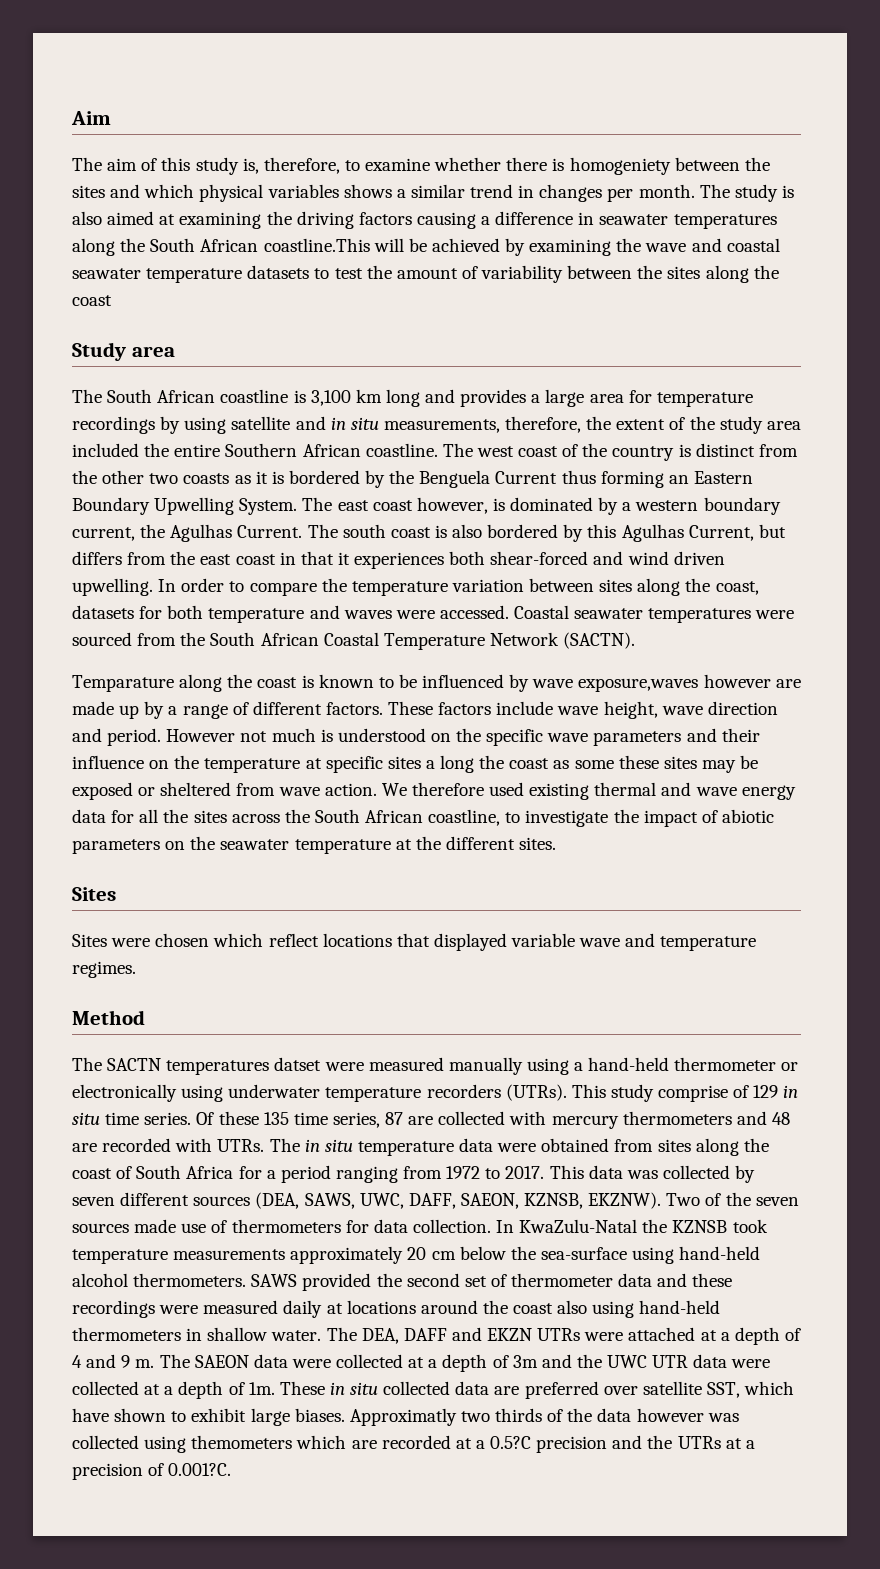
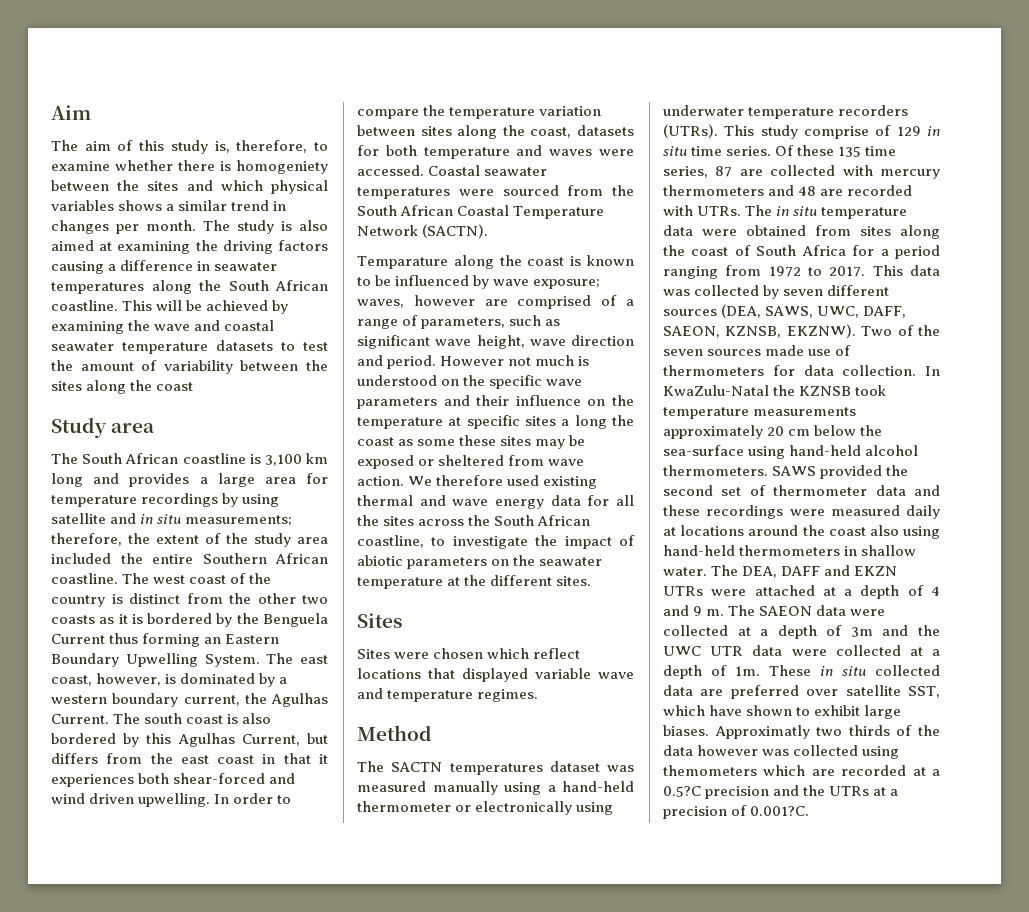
[263,238,370,252] coastline.This -> [51,300,153,311] coastline. This
[383,419,500,433] measurements, -> [185,515,293,526] measurements;
[372,500,413,511] coast -> [51,675,92,686] coast,
[578,674,801,692] [72,701,554,719] exposure,waves however are made up by a range of different factors. These factors include -> [533,279,601,289] [357,295,634,309] [357,315,561,329] [357,335,430,349] exposure; waves, however are comprised of a range of parameters, such as significant
[274,1057,364,1071] datset were -> [549,761,634,772] dataset was

